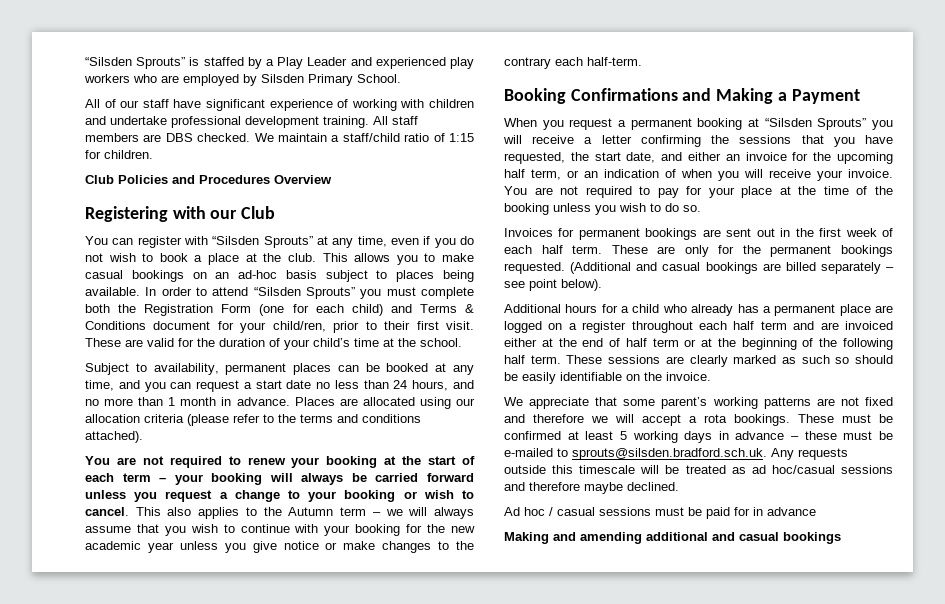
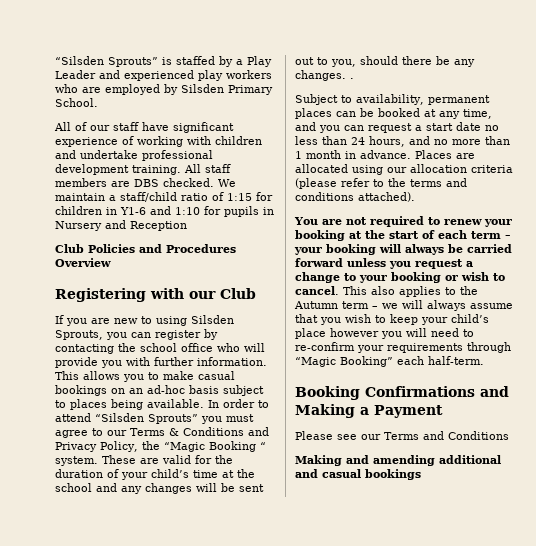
[104,150,153,159] children. -> [55,206,274,217] [55,220,187,231] children in Y1-6 and 1:10 for pupils in Nursery and Reception
[85,236,474,248] [85,253,316,265] You can register with “Silsden Sprouts” at any time, even if you do not wish to book a place at the club. -> [55,315,234,326] [55,329,218,340] [55,343,265,354] [55,357,267,368] If you are new to using Silsden Sprouts, you can register by contacting the school office who will provide you with further information.
[420,287,474,299] [85,304,475,316] [85,321,475,333] complete both the Registration Form (one for each child) and Terms & Conditions document for your child/ren, prior to their first visit. -> [55,427,269,438] [55,441,266,452] [55,456,98,466] agree to our Terms & Conditions and Privacy Policy, the “Magic Booking “ system.
[420,338,462,347] school. -> [55,483,264,494] [295,56,475,67] [295,70,354,81] school and any changes will be sent out to you, should there be any changes. .
[240,524,476,536] [85,541,474,553] [504,57,551,69] continue with your booking for the new academic year unless you give notice or make changes to the contrary -> [390,314,489,325] [295,328,474,339] [295,342,511,353] [295,356,393,367] keep your child’s place however you will need to re-confirm your requirements through “Magic Booking”
[504,118,893,130] [503,135,893,147] [504,152,893,164] [504,169,893,181] [504,186,894,198] [504,203,701,215] [504,228,893,240] [504,245,893,257] [504,262,894,274] [504,279,602,291] [504,304,893,316] [504,321,893,333] [504,338,893,350] [504,355,893,367] [504,372,711,384] [504,397,893,409] [504,414,893,426] [504,431,893,443] [504,448,848,460] [504,465,893,474] [504,482,679,494] [504,507,816,519] When you request a permanent booking at “Silsden Sprouts” you will receive a letter confirming the sessions that you have requested, the start date, and either an invoice for the upcoming half term, or an indication of when you will receive your invoice. You are not required to pay for your place at the time of the booking unless you wish to do so. // Invoices for permanent bookings are sent out in the first week of each half term. These are only for the permanent bookings requested. (Additional and casual bookings are billed separately – see point below). // Additional hours for a child who already has a permanent place are logged on a register throughout each half term and are invoiced either at the end of half term or at the beginning of the following half term. These sessions are clearly marked as such so should be easily identifiable on the invoice. // We appreciate that some parent’s working patterns are not fixed and therefore we will accept a rota bookings. These must be confirmed at least 5 working days in advance – these must be e-mailed to sprouts@silsden.bradford.sch.uk. Any requests outside this timescale will be treated as ad hoc/casual sessions and therefore maybe declined. // Ad hoc / casual sessions must be paid for in advance -> [295,431,509,440] Please see our Terms and Conditions

